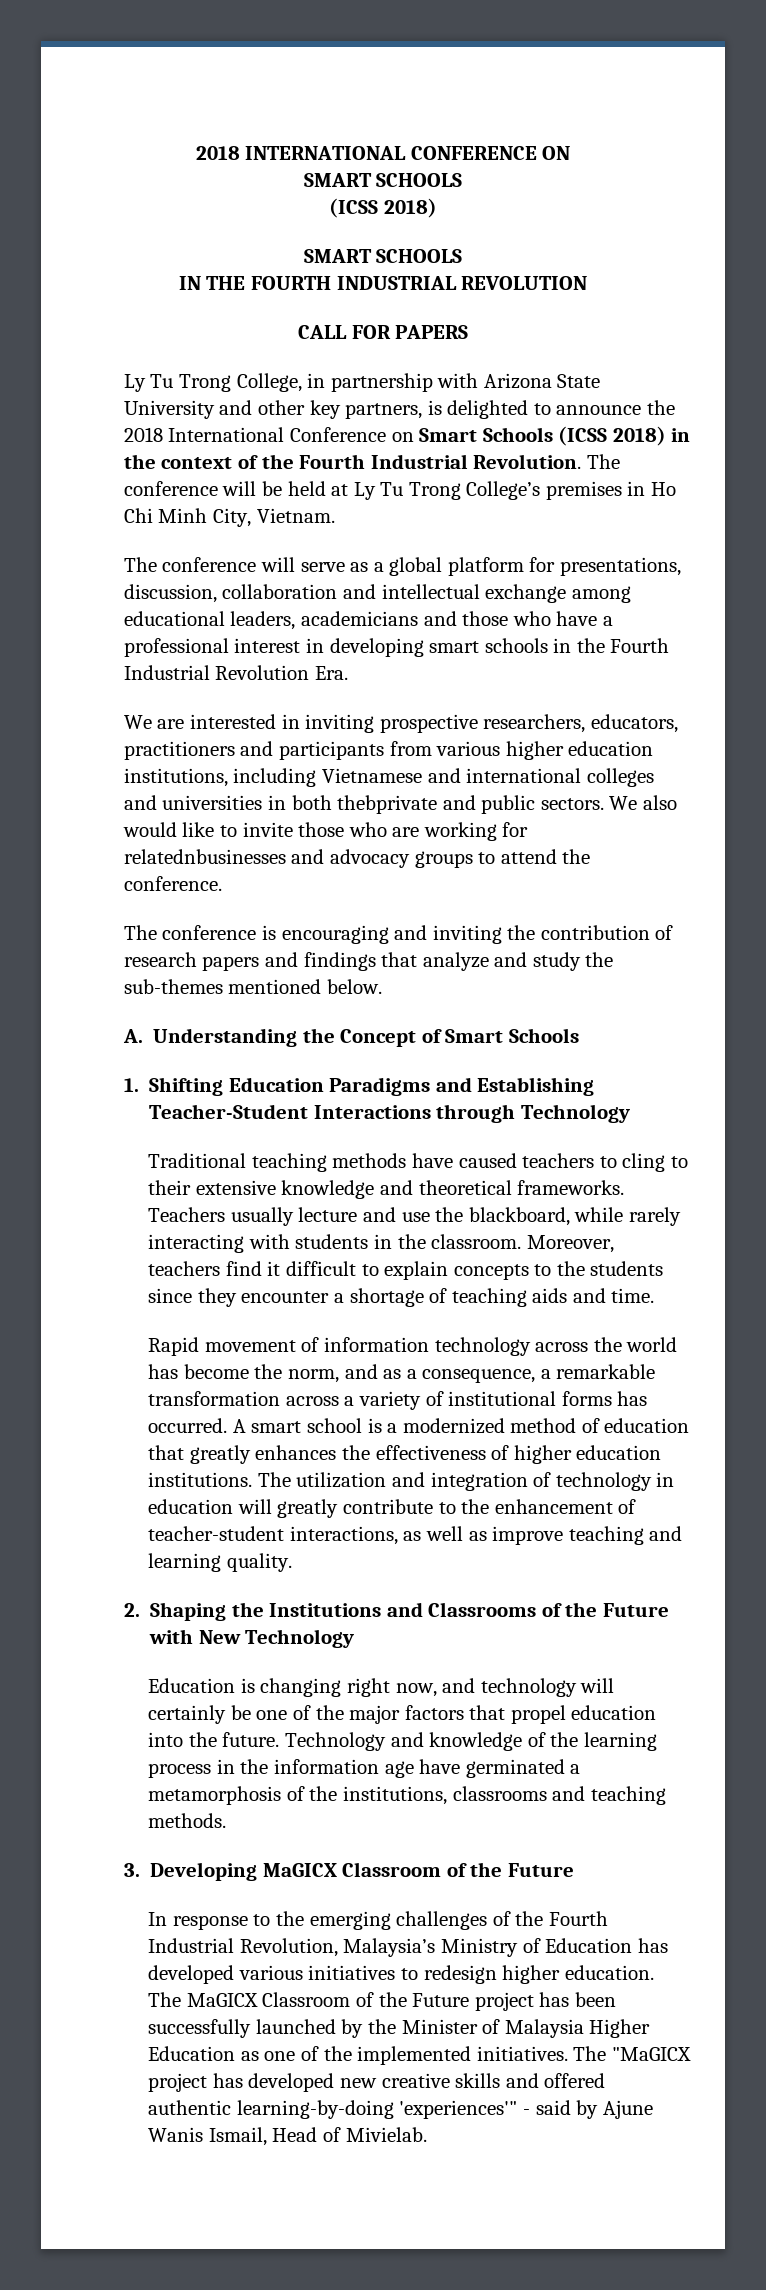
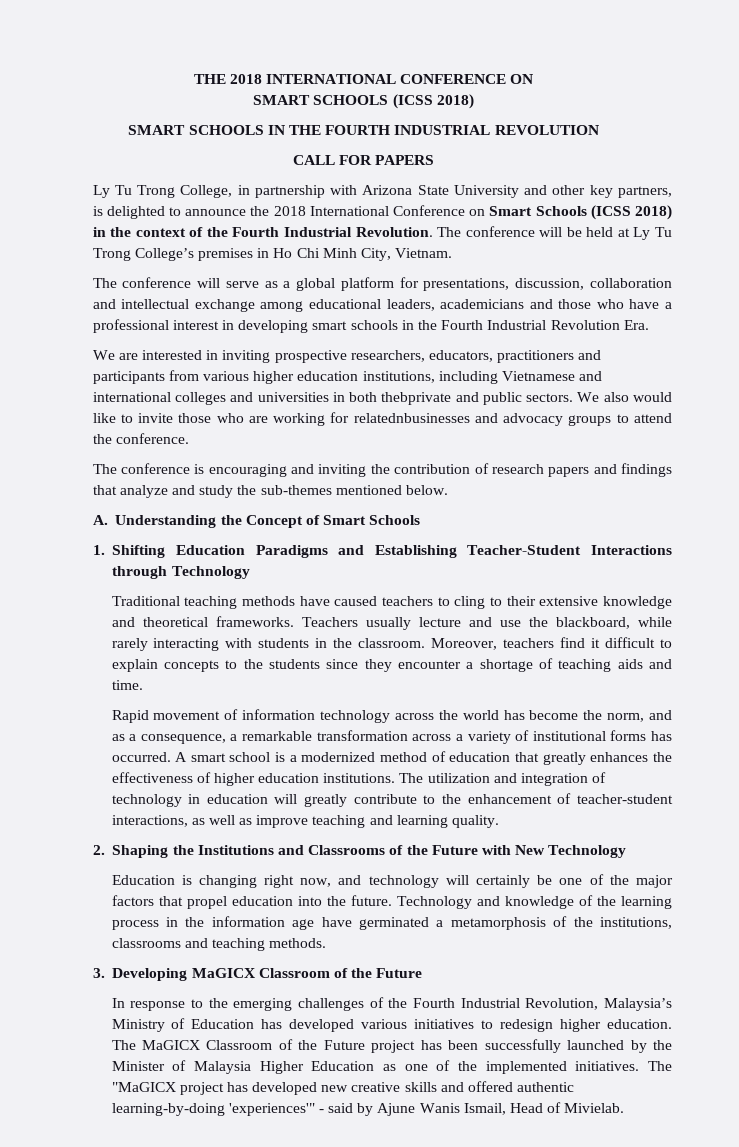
(195, 153) none -> [193,74,226,84] THE
(463, 180) // -> (389, 100) none
(463, 256) // -> (264, 130) none

